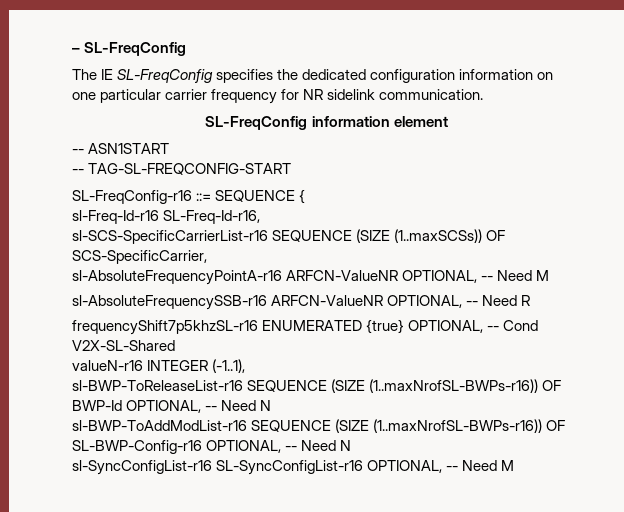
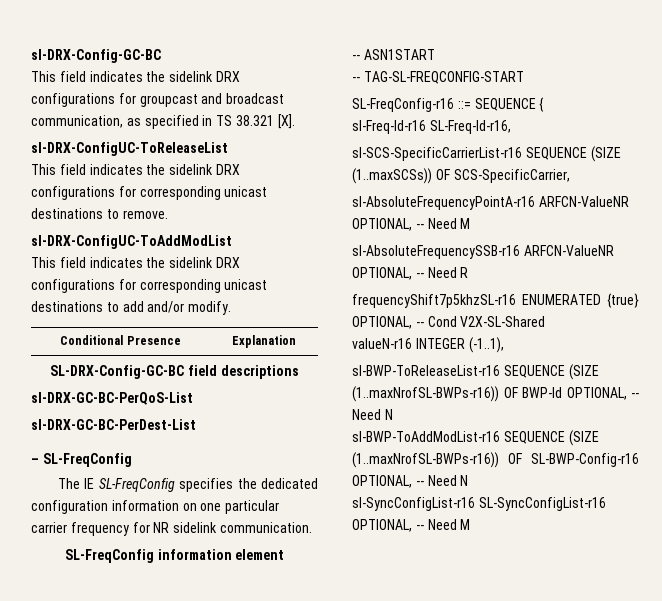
(72, 50) none -> [31,49,161,63] [31,71,240,82] [31,93,285,107] [31,114,295,129] [31,142,228,156] [31,164,240,175] [31,186,268,200] [31,208,168,219] [31,235,232,249] [31,257,240,268] [31,279,268,293] [31,301,232,315] [60,335,181,345] [231,335,296,348] [50,365,299,379] [31,392,193,405] [31,419,196,430] sl-DRX-Config-GC-BC // This field indicates the sidelink DRX configurations for groupcast and broadcast communication, as specified in TS 38.321 [X]. // sl-DRX-ConfigUC-ToReleaseList // This field indicates the sidelink DRX configurations for corresponding unicast destinations to remove. // sl-DRX-ConfigUC-ToAddModList // This field indicates the sidelink DRX configurations for corresponding unicast destinations to add and/or modify. // Conditional Presence | Explanation // SL-DRX-Config-GC-BC field descriptions // sl-DRX-GC-BC-PerQoS-List // sl-DRX-GC-BC-PerDest-List //

